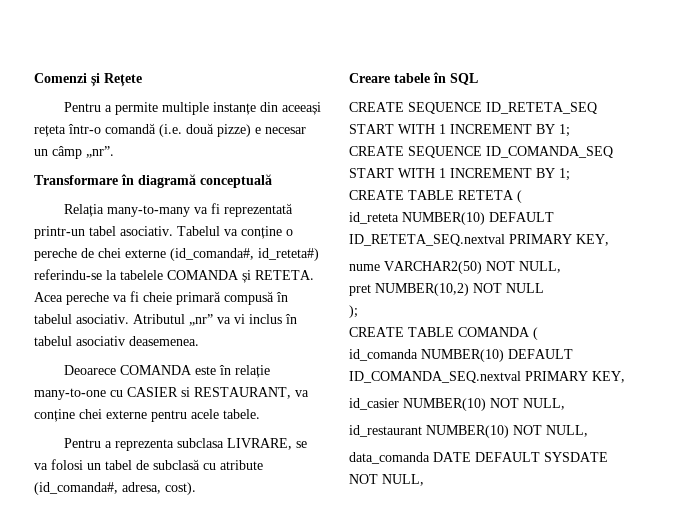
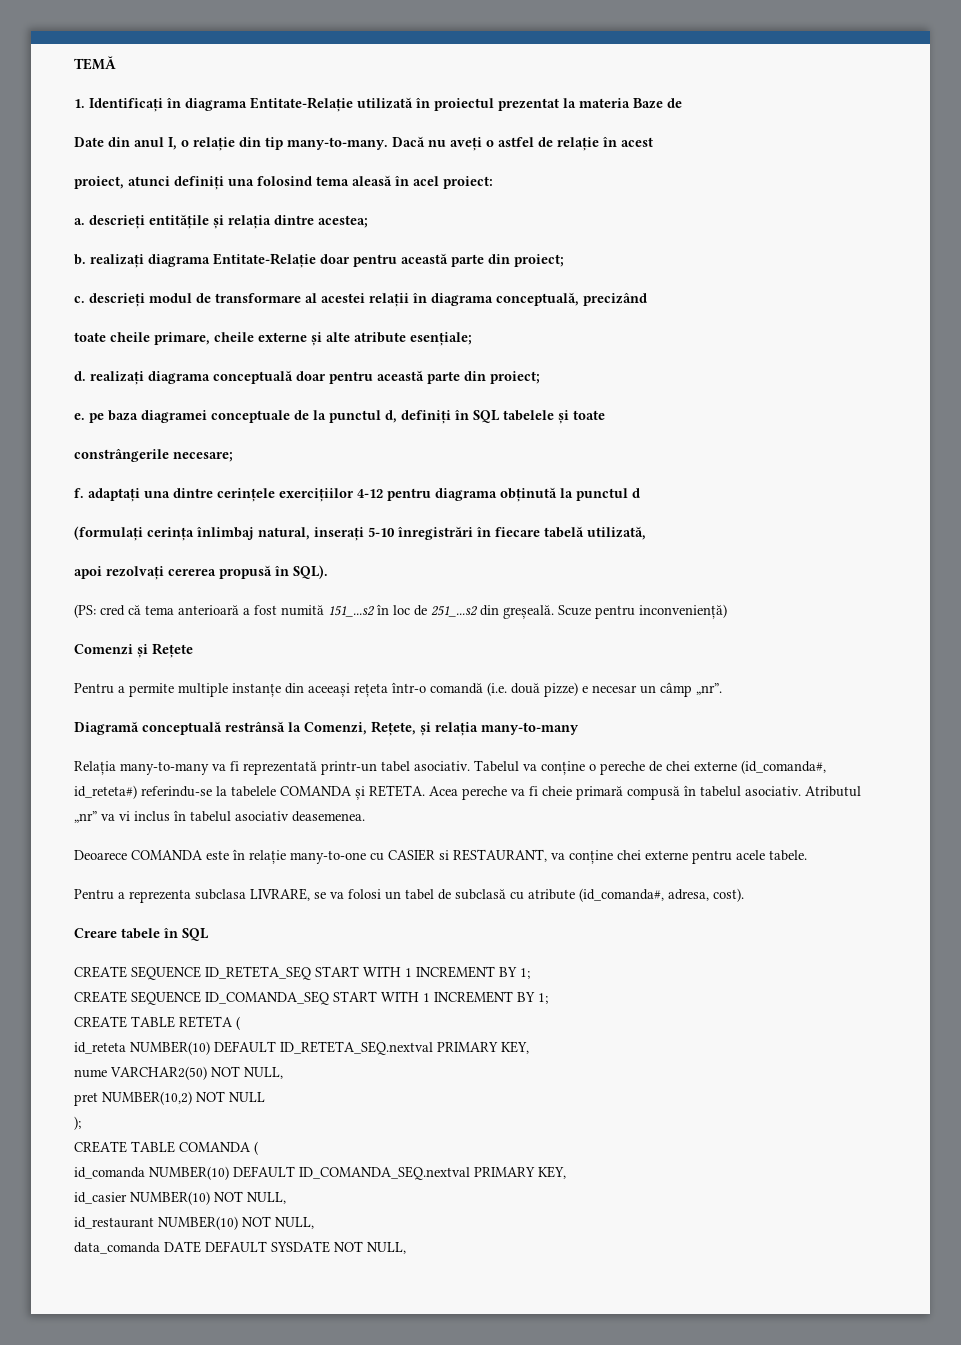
(34, 78) none -> [74,56,116,70] [74,97,682,112] [74,136,653,151] [74,175,493,190] [74,214,368,229] [74,253,564,268] [74,292,647,307] [74,332,472,346] [74,370,540,385] [74,410,605,424] [74,449,233,462] [74,487,640,502] [74,526,646,541] [74,565,328,580] [74,604,727,619] TEMĂ // 1. Identificați în diagrama Entitate-Relație utilizată în proiectul prezentat la materia Baze de // Date din anul I, o relație din tip many-to-many. Dacă nu aveți o astfel de relație în acest // proiect, atunci definiți una folosind tema aleasă în acel proiect: // a. descrieți entitățile și relația dintre acestea; // b. realizați diagrama Entitate-Relație doar pentru această parte din proiect; // c. descrieți modul de transformare al acestei relații în diagrama conceptuală, precizând // toate cheile primare, cheile externe și alte atribute esențiale; // d. realizați diagrama conceptuală doar pentru această parte din proiect; // e. pe baza diagramei conceptuale de la punctul d, definiți în SQL tabelele și toate // constrângerile necesare; // f. adaptați una dintre cerințele exercițiilor 4-12 pentru diagrama obținută la punctul d // (formulați cerința înlimbaj natural, inserați 5-10 înregistrări în fiecare tabelă utilizată, // apoi rezolvați cererea propusă în SQL). // (PS: cred că tema anterioară a fost numită 151_...s2 în loc de 251_...s2 din greșeală. Scuze pentru inconveniență) //
[34,174,272,188] Transformare în diagramă conceptuală -> [74,721,579,736] Diagramă conceptuală restrânsă la Comenzi, Rețete, și relația many-to-many

